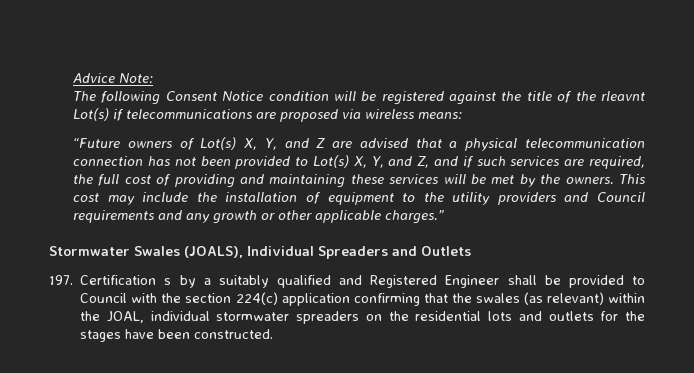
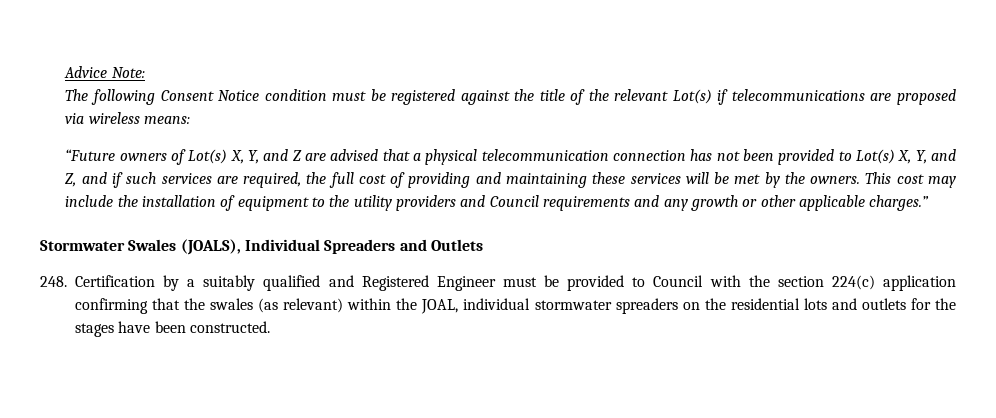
[333,91,356,101] will -> [332,91,367,101] must
[601,91,645,101] rleavnt -> [614,89,669,101] relevant
[49,275,172,285] 197. Certification s -> [40,275,155,287] 248. Certification
[507,275,537,285] shall -> [502,277,537,287] must

